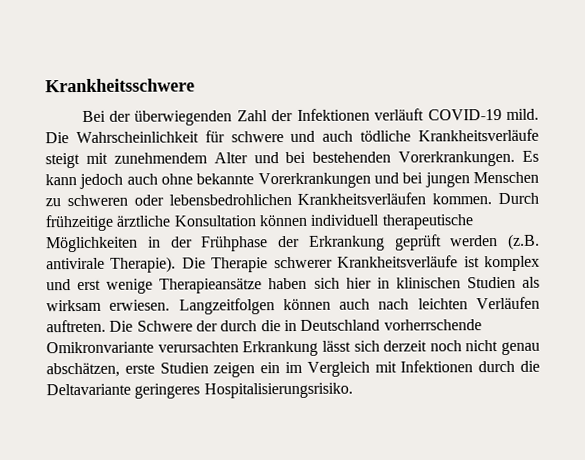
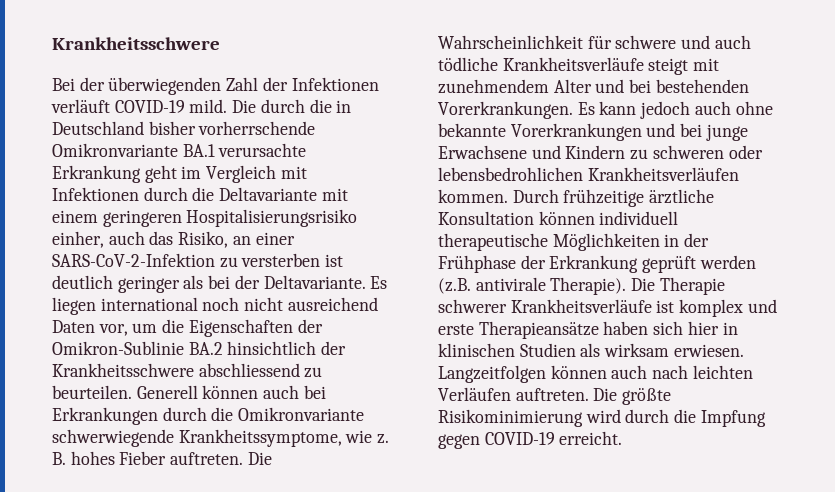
(69, 138) none -> [260,99,352,113] [52,121,316,135] [52,143,307,157] [52,165,307,183] [52,187,348,201] [52,209,358,227] [52,231,295,248] [52,253,344,268] [52,275,388,293] [52,297,378,315] [52,319,323,337] [52,341,347,355] [52,363,323,378] [52,385,326,399] [52,407,365,425] [52,429,390,447] [52,451,272,465] durch die in Deutschland bisher vorherrschende Omikronvariante BA.1 verursachte Erkrankung geht im Vergleich mit Infektionen durch die Deltavariante mit einem geringeren Hospitalisierungsrisiko einher, auch das Risiko, an einer SARS-CoV-2-Infektion zu versterben ist deutlich geringer als bei der Deltavariante. Es liegen international noch nicht ausreichend Daten vor, um die Eigenschaften der Omikron-Sublinie BA.2 hinsichtlich der Krankheitsschwere abschliessend zu beurteilen. Generell können auch bei Erkrankungen durch die Omikronvariante schwerwiegende Krankheitssymptome, wie z. B. hohes Fieber auftreten. Die
[424,171,539,188] jungen Menschen -> [705,124,748,141] [438,145,626,159] junge Erwachsene und Kindern
[77,278,154,294] erst wenige -> [438,324,474,335] erste
[136,319,482,332] [46,340,540,357] [46,360,540,378] [46,382,353,399] Schwere der durch die in Deutschland vorherrschende Omikronvariante verursachten Erkrankung lässt sich derzeit noch nicht genau abschätzen, erste Studien zeigen ein im Vergleich mit Infektionen durch die Deltavariante geringeres Hospitalisierungsrisiko. -> [622,388,672,405] [438,409,766,427] [438,431,623,449] größte Risikominimierung wird durch die Impfung gegen COVID-19 erreicht.

